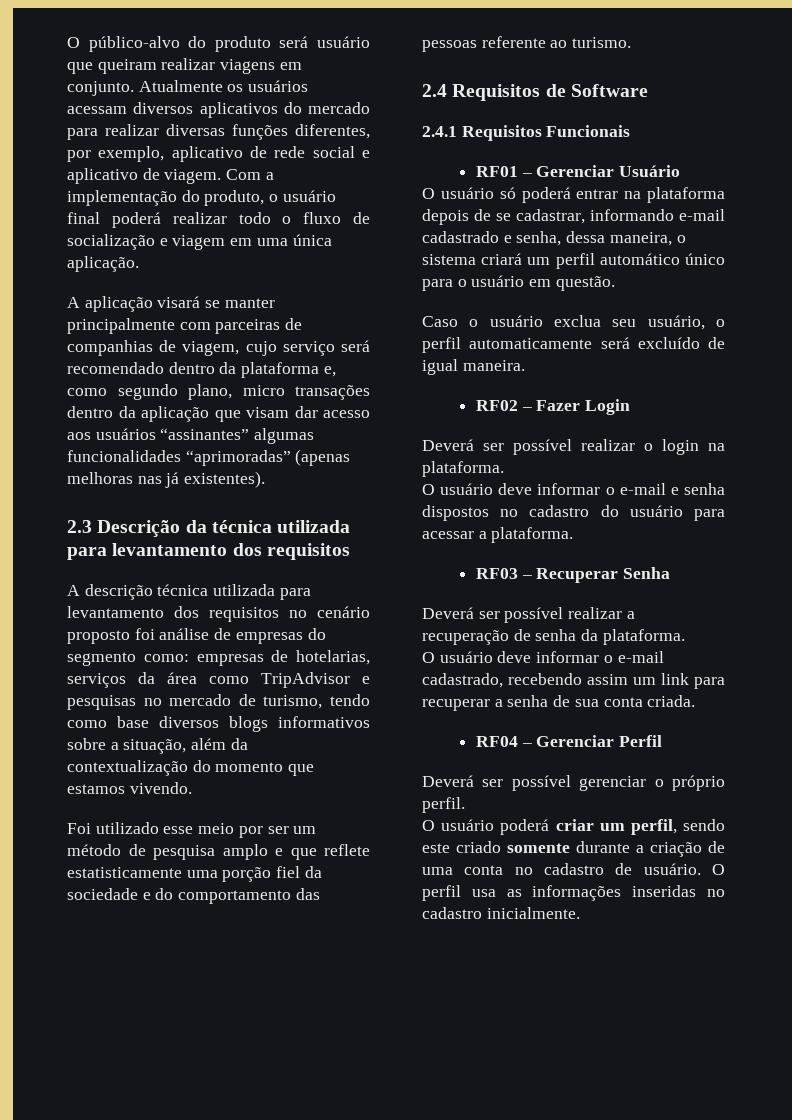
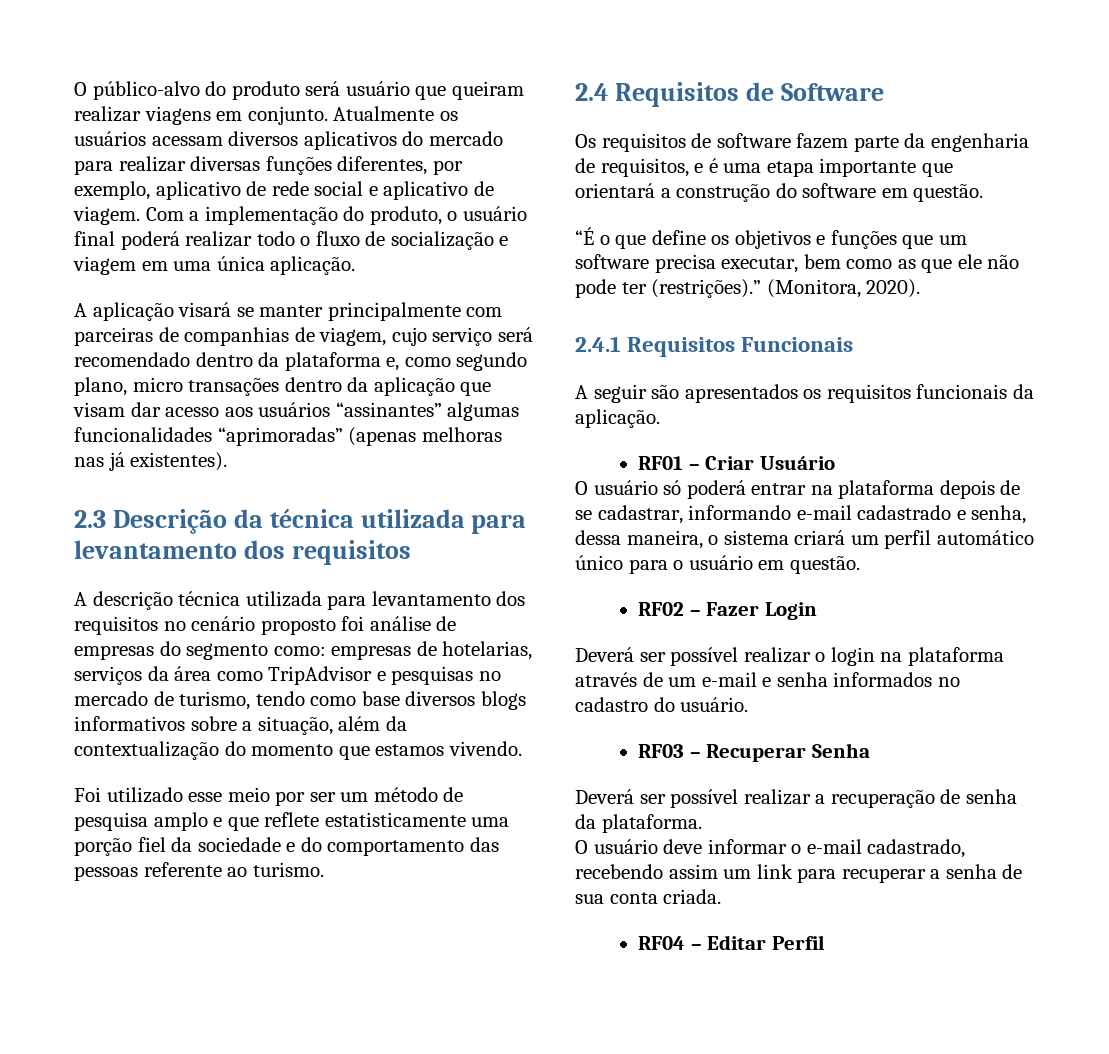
[422,125,631,141] 2.4.1 Requisitos Funcionais -> [575,133,1029,152] [575,158,953,177] [575,183,984,202] [575,227,967,249] [575,254,1020,273] [575,279,921,298] [575,336,854,357] [575,384,1034,403] [575,409,660,428] Os requisitos de software fazem parte da engenharia de requisitos, e é uma etapa importante que orientará a construção do software em questão. // “É o que define os objetivos e funções que um software precisa executar, bem como as que ele não pode ter (restrições).” (Monitora, 2020). // 2.4.1 Requisitos Funcionais // A seguir são apresentados os requisitos funcionais da aplicação.
[536,165,615,177] Gerenciar -> [705,456,755,470] Criar
[422,315,725,330] [422,337,725,353] [422,359,525,375] // Caso o usuário exclua seu usuário, o perfil automaticamente será excluído de igual maneira. -> (860, 564) none
[422,461,504,477] [422,483,615,495] plataforma. // O usuário deve informar o -> [907,647,1004,666] [575,672,697,687] plataforma através de um
[422,505,489,521] dispostos -> [833,672,933,687] informados
[629,505,725,521] [422,527,574,543] usuário para acessar a plataforma. -> [680,697,749,712] usuário.
[536,735,615,747] Gerenciar -> [707,935,767,950] Editar
[422,775,725,791] [422,797,465,813] [422,819,725,835] [422,841,725,857] [422,863,725,875] [422,885,725,901] [422,907,580,919] // Deverá ser possível gerenciar o próprio perfil. // O usuário poderá criar um perfil, sendo este criado somente durante a criação de uma conta no cadastro de usuário. O perfil usa as informações inseridas no cadastro inicialmente. -> (825, 942) none

